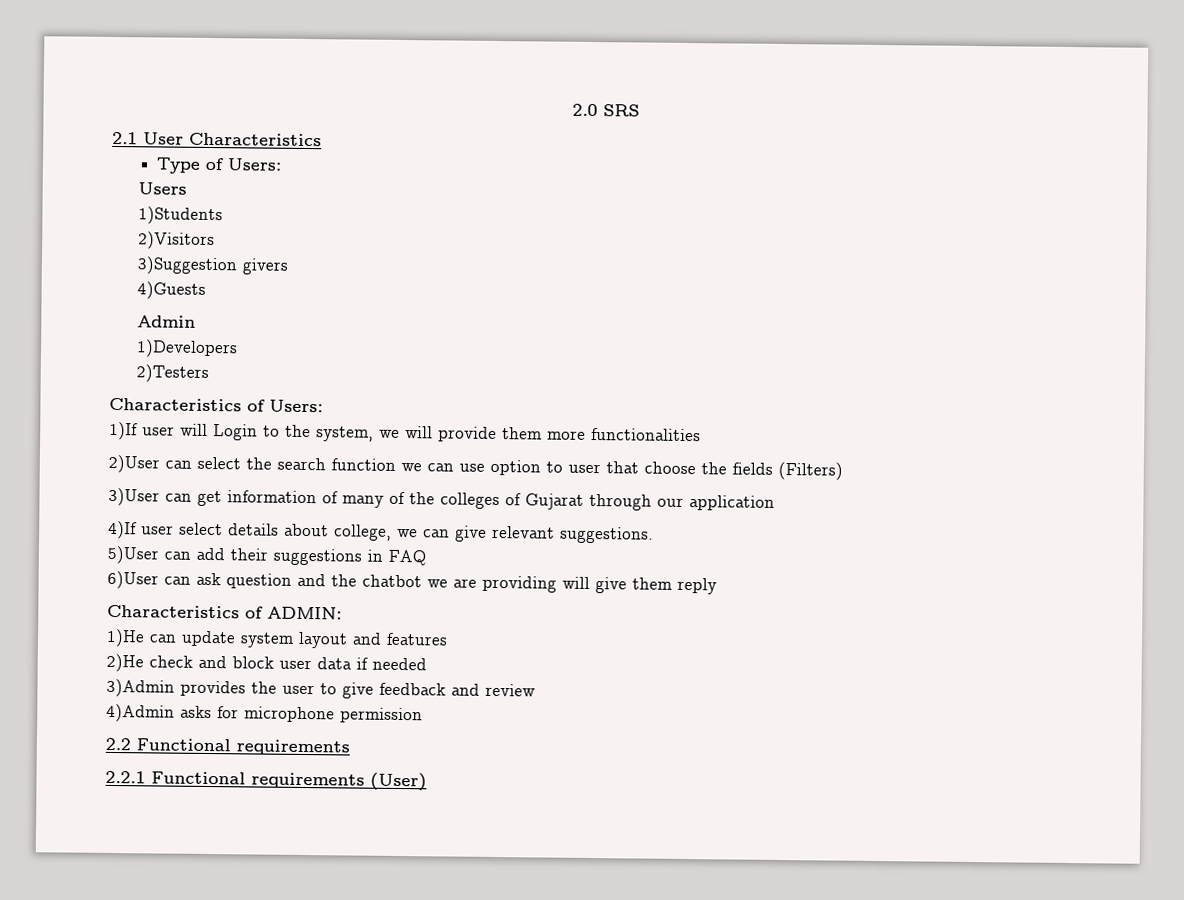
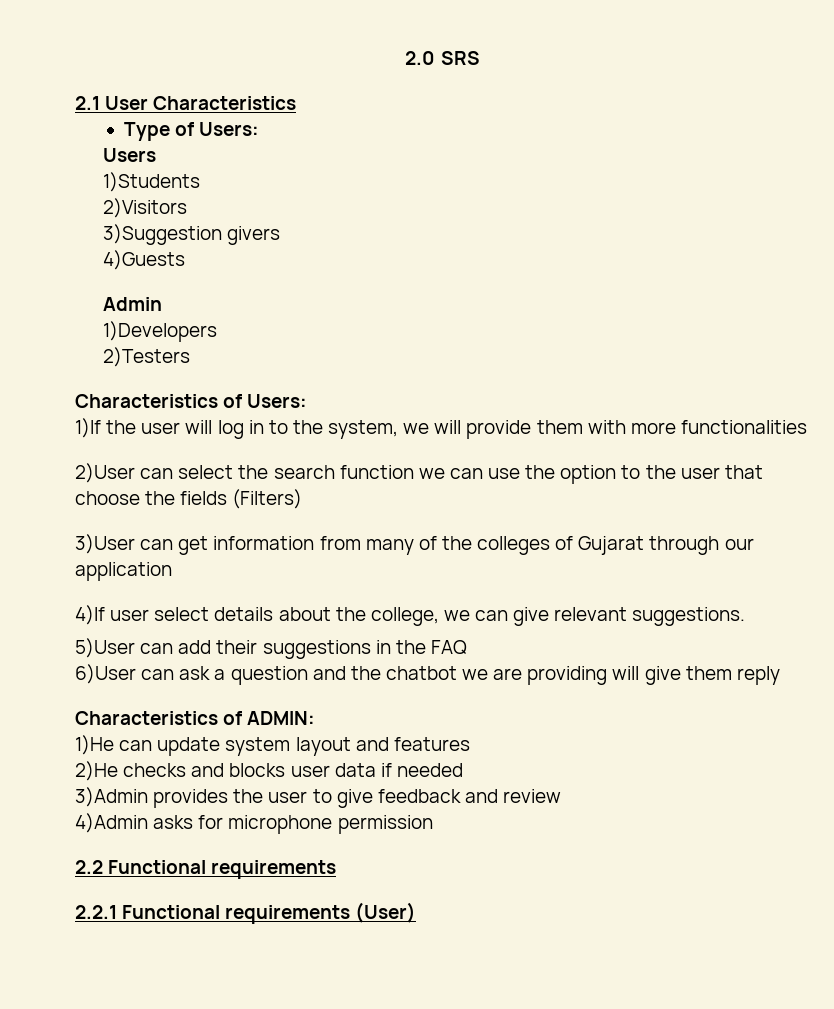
(138, 431) none -> [106,420,137,434] the
[213,424,258,441] Login -> [217,420,264,439] log in
(542, 433) none -> [587,420,626,434] with
(485, 467) none -> [525,465,556,479] the
(563, 467) none -> [645,465,676,479] the
[322,491,338,504] of -> [319,536,361,550] from
(329, 530) none -> [335,607,366,621] the
(383, 555) none -> [395,640,426,654] the
(221, 579) none -> [214,669,226,680] a
[149,655,274,669] check and block -> [123,763,286,777] checks and blocks

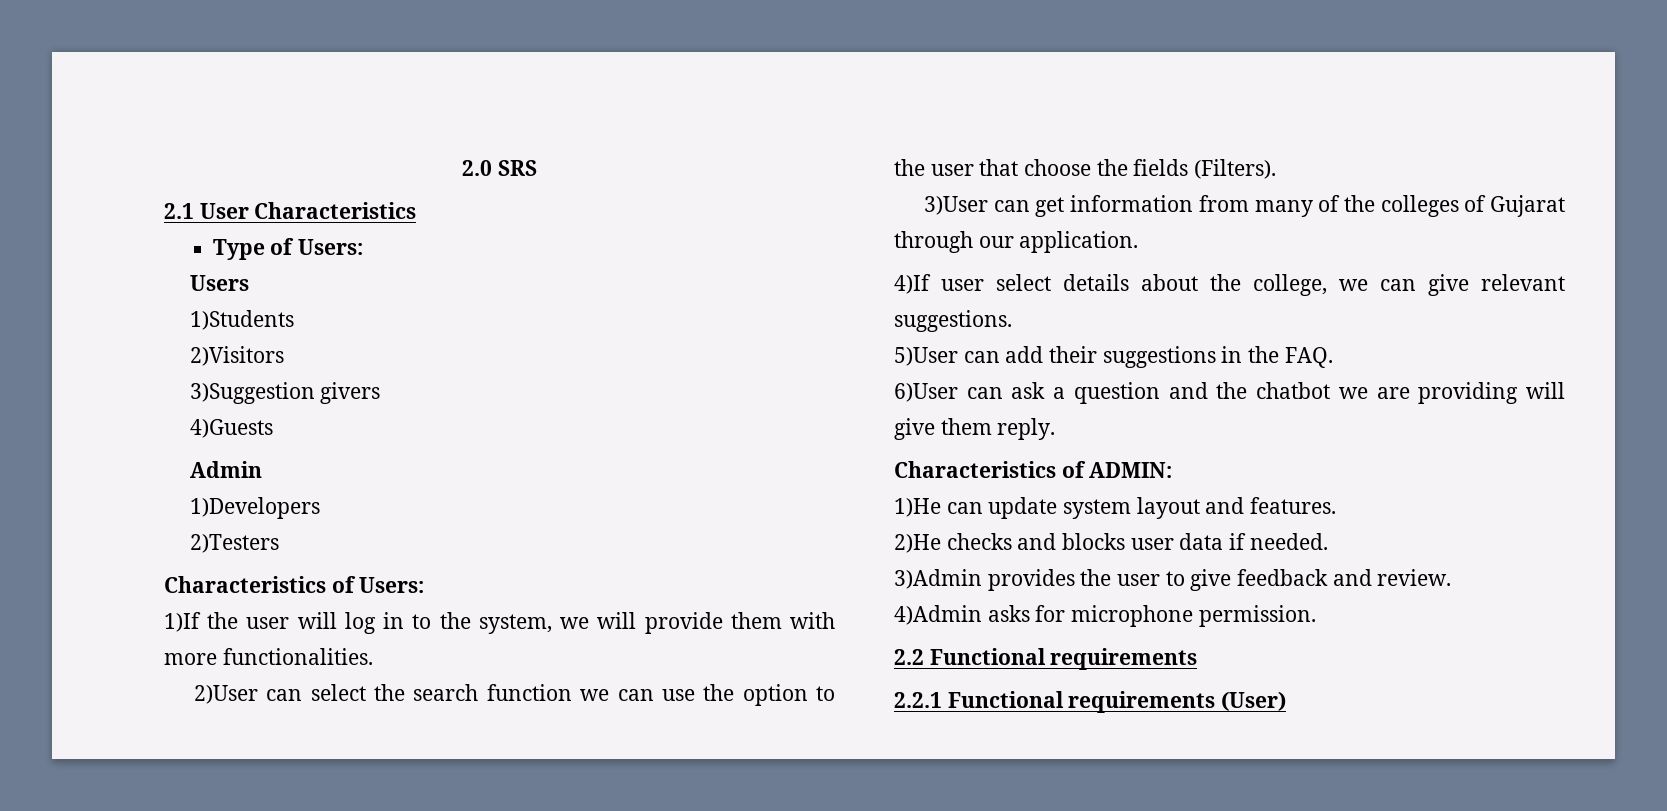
[680,420,807,434] functionalities -> [222,648,373,665] functionalities.
[232,489,303,509] (Filters) -> [1194,159,1277,179] (Filters).
[75,562,172,581] application -> [1019,231,1139,253] application.
[430,640,467,655] FAQ -> [1284,347,1333,368] FAQ.
[736,666,780,685] reply -> [997,418,1056,440] reply.
[393,737,470,751] features -> [1250,497,1337,514] features.
[396,763,463,777] needed -> [1249,533,1328,550] needed.
[503,789,562,803] review -> [1377,569,1452,586] review.
[337,815,433,834] permission -> [1198,605,1316,627] permission.

